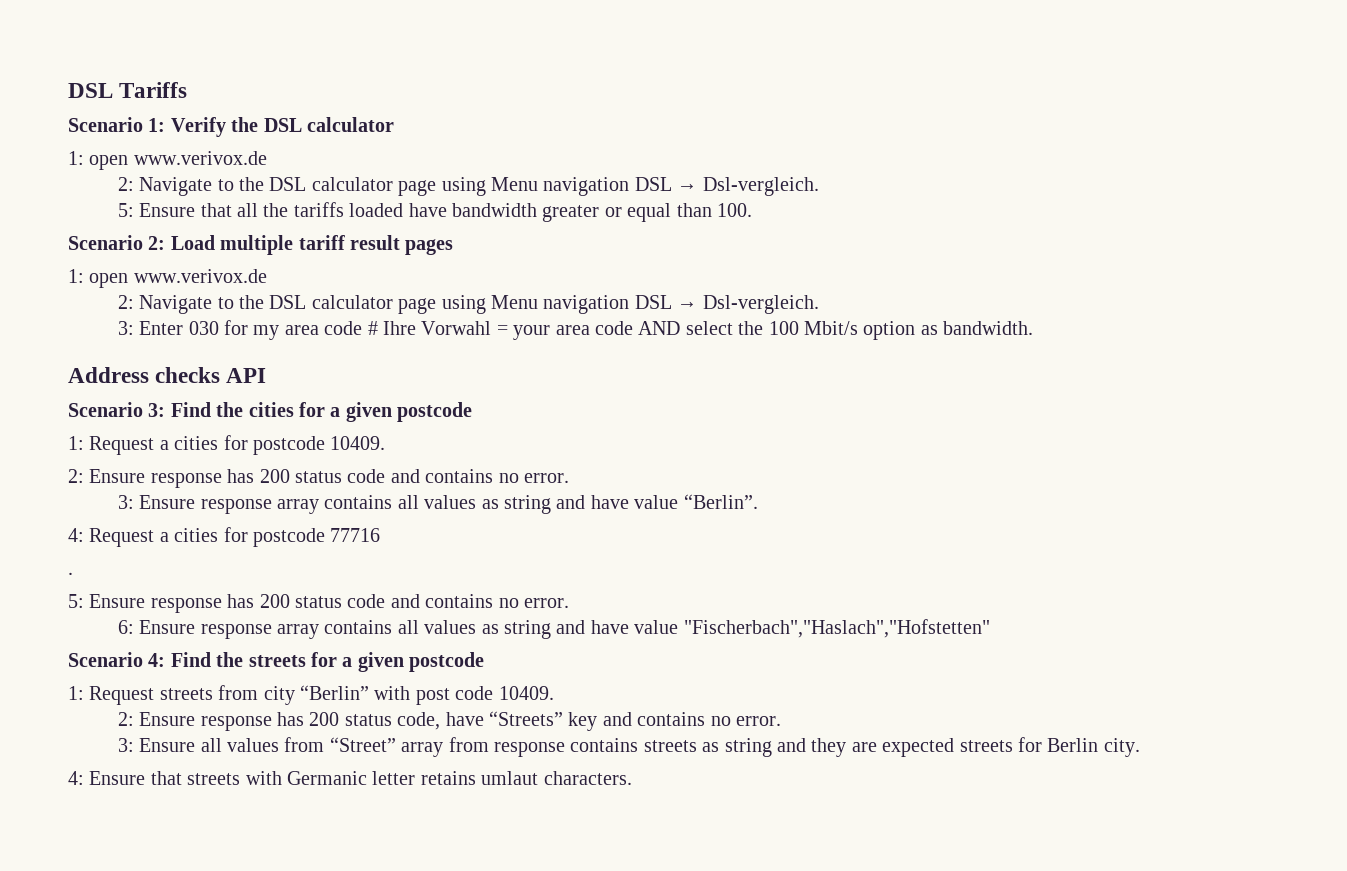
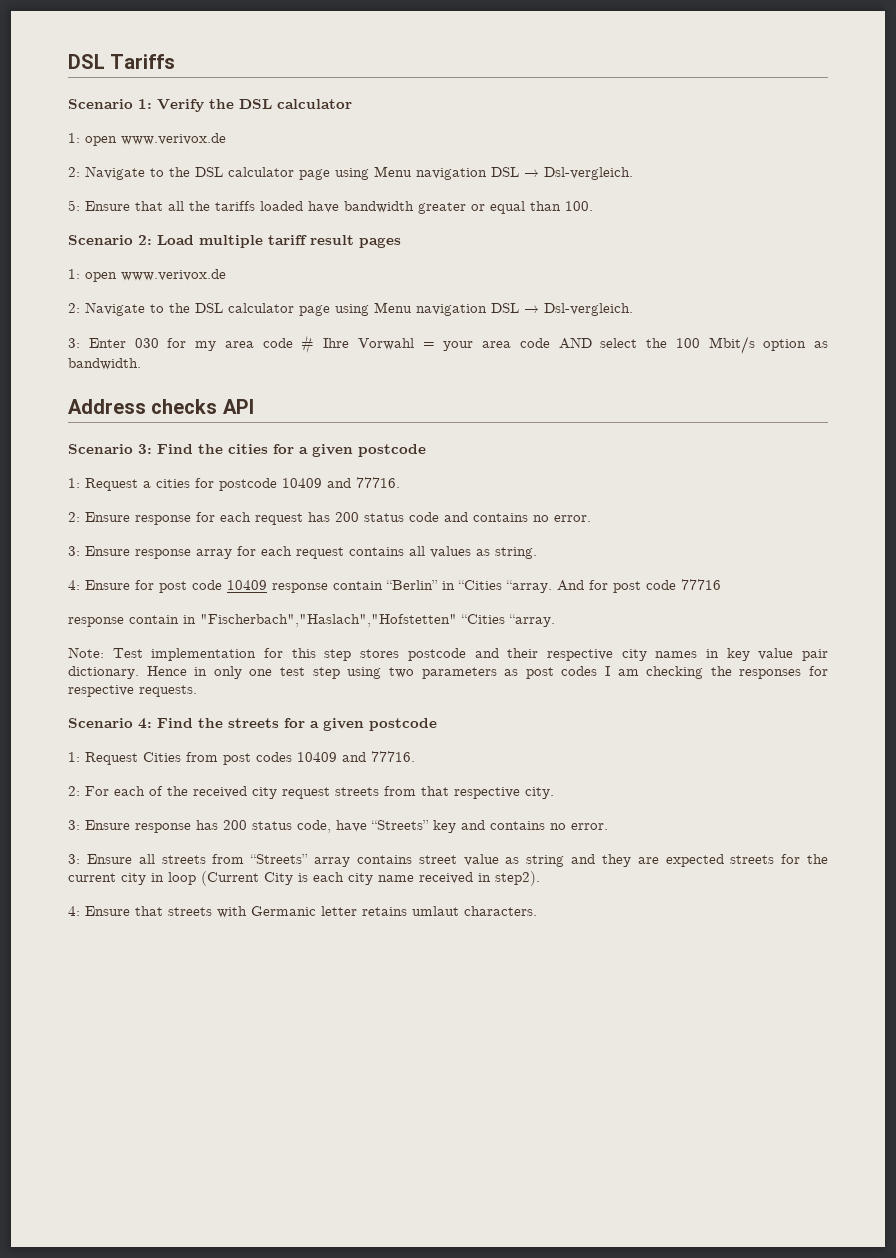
[330,436,386,450] [68,469,222,488] 10409. // 2: Ensure response -> [282,477,400,488] [68,512,303,525] 10409 and 77716. // 2: Ensure response for each request
[324,494,758,514] [68,527,381,547] [68,572,73,575] [68,594,569,613] [117,619,990,639] contains all values as string and have value “Berlin”. // 4: Request a cities for postcode 77716 // . // 5: Ensure response has 200 status code and contains no error. // 6: Ensure response array contains all values as string and have value "Fischerbach","Haslach","Hofstetten" -> [237,546,537,559] [68,579,721,593] [68,614,555,627] [68,647,828,661] [68,666,828,679] [68,685,197,697] for each request contains all values as string. // 4: Ensure for post code 10409 response contain “Berlin” in “Cities “array. And for post code 77716 // response contain in "Fischerbach","Haslach","Hofstetten" “Cities “array. // Note: Test implementation for this step stores postcode and their respective city names in key value pair dictionary. Hence in only one test step using two parameters as post codes I am checking the responses for respective requests.
[159,685,554,705] [117,712,134,726] streets from city “Berlin” with post code 10409. // 2: -> [143,751,415,765] [68,786,554,799] [68,820,80,830] Cities from post codes 10409 and 77716. // 2: For each of the received city request streets from that respective city. // 3:
[226,737,697,757] values from “Street” array from response contains streets -> [161,854,499,867] streets from “Streets” array contains street value
[1047,738,1140,757] Berlin city. -> [807,854,829,864] [68,871,540,886] the current city in loop (Current City is each city name received in step2).

